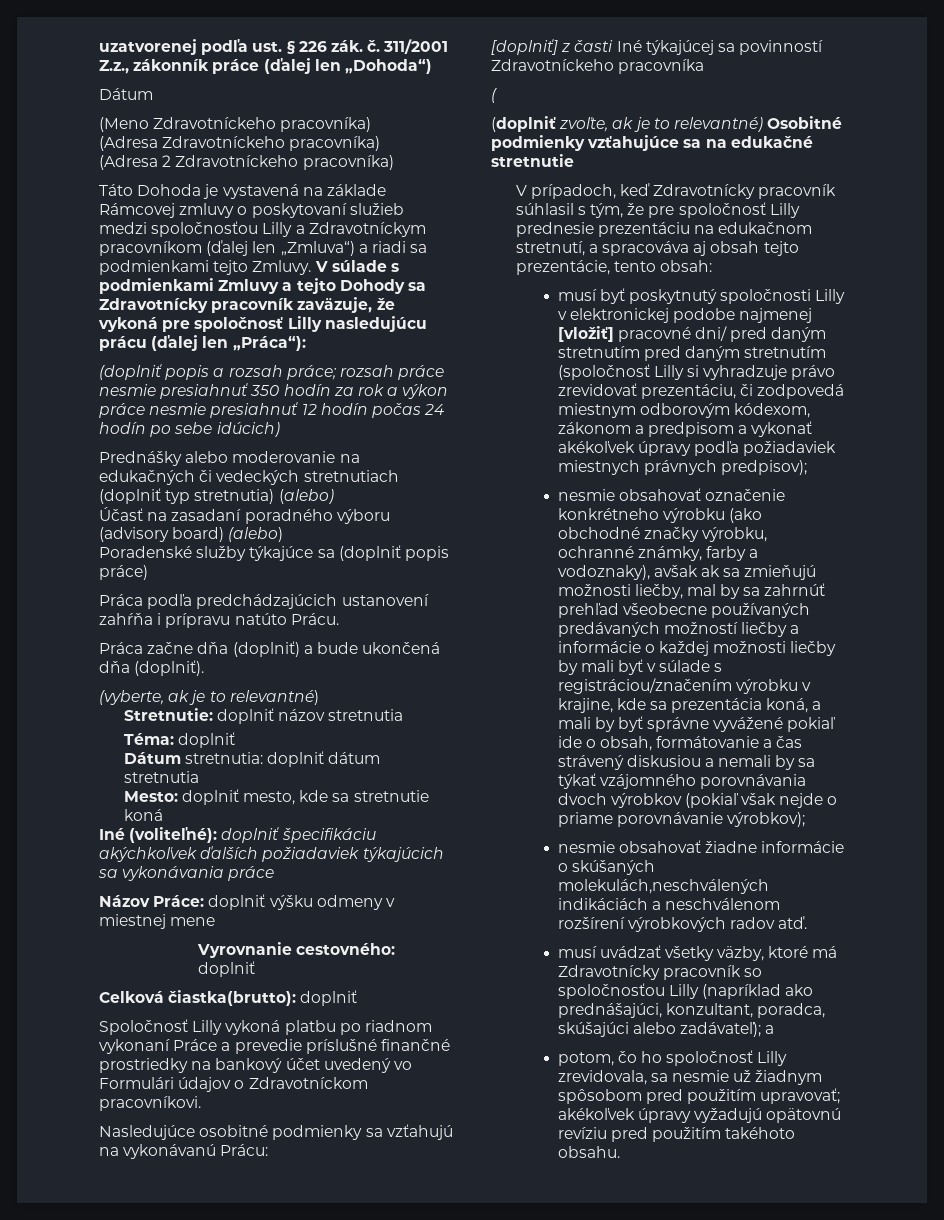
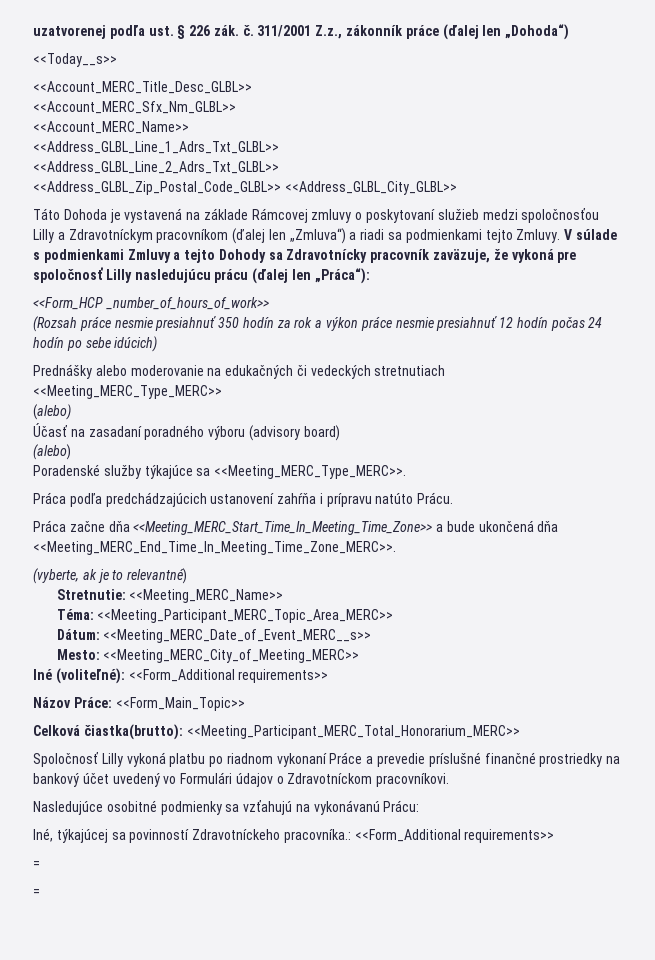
[99,88,153,100] [99,117,372,132] [99,136,381,151] [99,155,394,170] Dátum // (Meno Zdravotníckeho pracovníka) // (Adresa Zdravotníckeho pracovníka) // (Adresa 2 Zdravotníckeho pracovníka) -> [33,53,117,67] [33,81,252,94] [33,101,236,114] [33,121,189,134] [33,141,279,154] [33,161,279,174] [33,181,457,195] <<Today__s>> // <<Account_MERC_Title_Desc_GLBL>> // <<Account_MERC_Sfx_Nm_GLBL>> // <<Account_MERC_Name>> // <<Address_GLBL_Line_1_Adrs_Txt_GLBL>> // <<Address_GLBL_Line_2_Adrs_Txt_GLBL>> // <<Address_GLBL_Zip_Postal_Code_GLBL>> <<Address_GLBL_City_GLBL>>
[99,364,394,380] (doplniť popis a rozsah práce; rozsah -> [33,297,269,310] [33,316,77,332] <<Form_HCP _number_of_hours_of_work>> // (Rozsah
[99,488,275,504] (doplniť typ stretnutia) -> [33,385,222,399] <<Meeting_MERC_Type_MERC>> //
(225, 534) none -> (340, 433) //
[338,545,449,561] [99,565,148,580] (doplniť popis práce) -> [214,465,407,479] <<Meeting_MERC_Type_MERC>>.
[232,641,300,657] (doplniť) -> [133,521,433,535] <<Meeting_MERC_Start_Time_In_Meeting_Time_Zone>>
[134,660,205,676] (doplniť). -> [33,541,396,555] <<Meeting_MERC_End_Time_In_Meeting_Time_Zone_MERC>>.
[216,708,404,724] [123,732,235,748] [123,751,381,767] [123,771,199,783] [123,789,429,805] [123,809,163,821] [99,827,376,843] [99,846,444,862] [98,866,275,881] [99,894,395,910] [99,914,216,929] [196,942,396,958] [197,961,255,977] doplniť názov stretnutia // Téma: doplniť // Dátum stretnutia: doplniť dátum stretnutia // Mesto: doplniť mesto, kde sa stretnutie koná // Iné (voliteľné): doplniť špecifikáciu akýchkoľvek ďalších požiadaviek týkajúcich sa vykonávania práce // Názov Práce: doplniť výšku odmeny v miestnej mene // Vyrovnanie cestovného: doplniť -> [129,589,284,603] [56,609,394,623] [56,629,372,643] [56,649,360,663] [33,668,329,684] [33,697,245,711] <<Meeting_MERC_Name>> // Téma: <<Meeting_Participant_MERC_Topic_Area_MERC>> // Dátum: <<Meeting_MERC_Date_of_Event_MERC__s>> // Mesto: <<Meeting_MERC_City_of_Meeting_MERC>> // Iné (voliteľné): <<Form_Additional requirements>> // Názov Práce: <<Form_Main_Topic>>
[300,990,358,1006] doplniť -> [186,725,520,739] <<Meeting_Participant_MERC_Total_Honorarium_MERC>>
[491,39,824,55] [491,59,705,74] [491,88,497,103] [491,116,843,132] [491,135,813,151] [491,154,574,167] [515,183,837,199] [515,202,800,218] [515,222,813,237] [515,241,799,256] [515,260,713,275] [557,288,846,304] [557,308,813,323] [557,326,827,342] [557,346,827,361] [557,364,836,380] [557,383,845,399] [557,403,810,418] [557,421,813,437] [557,441,837,456] [557,460,807,475] [557,488,785,501] [557,508,762,523] [557,527,767,542] [557,546,759,561] [557,565,817,580] [557,583,826,599] [557,603,810,618] [557,622,800,637] [557,641,837,656] [557,659,723,675] [557,678,811,694] [557,698,822,713] [557,716,836,732] [557,736,803,751] [557,755,816,770] [557,773,806,789] [557,793,838,808] [557,812,805,827] [557,840,845,853] [557,860,655,875] [557,879,769,894] [557,898,780,910] [557,916,808,932] [557,945,838,961] [557,965,762,980] [557,983,814,999] [557,1003,825,1018] [557,1022,775,1037] [557,1050,788,1066] [557,1070,823,1085] [557,1088,841,1104] [557,1108,842,1123] [557,1127,796,1142] [557,1146,620,1158] [doplniť] z časti Iné týkajúcej sa povinností Zdravotníckeho pracovníka // ( // (doplniť zvoľte, ak je to relevantné) Osobitné podmienky vzťahujúce sa na edukačné stretnutie // V prípadoch, keď Zdravotnícky pracovník súhlasil s tým, že pre spoločnosť Lilly prednesie prezentáciu na edukačnom stretnutí, a spracováva aj obsah tejto prezentácie, tento obsah: // musí byť poskytnutý spoločnosti Lilly v elektronickej podobe najmenej [vložiť] pracovné dni/ pred daným stretnutím pred daným stretnutím (spoločnosť Lilly si vyhradzuje právo zrevidovať prezentáciu, či zodpovedá miestnym odborovým kódexom, zákonom a predpisom a vykonať akékoľvek úpravy podľa požiadaviek miestnych právnych predpisov); // nesmie obsahovať označenie konkrétneho výrobku (ako obchodné značky výrobku, ochranné známky, farby a vodoznaky), avšak ak sa zmieňujú možnosti liečby, mal by sa zahrnúť prehľad všeobecne používaných predávaných možností liečby a informácie o každej možnosti liečby by mali byť v súlade s registráciou/značením výrobku v krajine, kde sa prezentácia koná, a mali by byť správne vyvážené pokiaľ ide o obsah, formátovanie a čas strávený diskusiou a nemali by sa týkať vzájomného porovnávania dvoch výrobkov (pokiaľ však nejde o priame porovnávanie výrobkov); // nesmie obsahovať žiadne informácie o skúšaných molekulách,neschválených indikáciách a neschválenom rozšírení výrobkových radov atď. // musí uvádzať všetky väzby, ktoré má Zdravotnícky pracovník so spoločnosťou Lilly (napríklad ako prednášajúci, konzultant, poradca, skúšajúci alebo zadávateľ); a // potom, čo ho spoločnosť Lilly zrevidovala, sa nesmie už žiadnym spôsobom pred použitím upravovať; akékoľvek úpravy vyžadujú opätovnú revíziu pred použitím takéhoto obsahu. -> [33,828,555,843] [33,861,40,868] [33,889,40,896] Iné, týkajúcej sa povinností Zdravotníckeho pracovníka.: <<Form_Additional requirements>> // = // =

